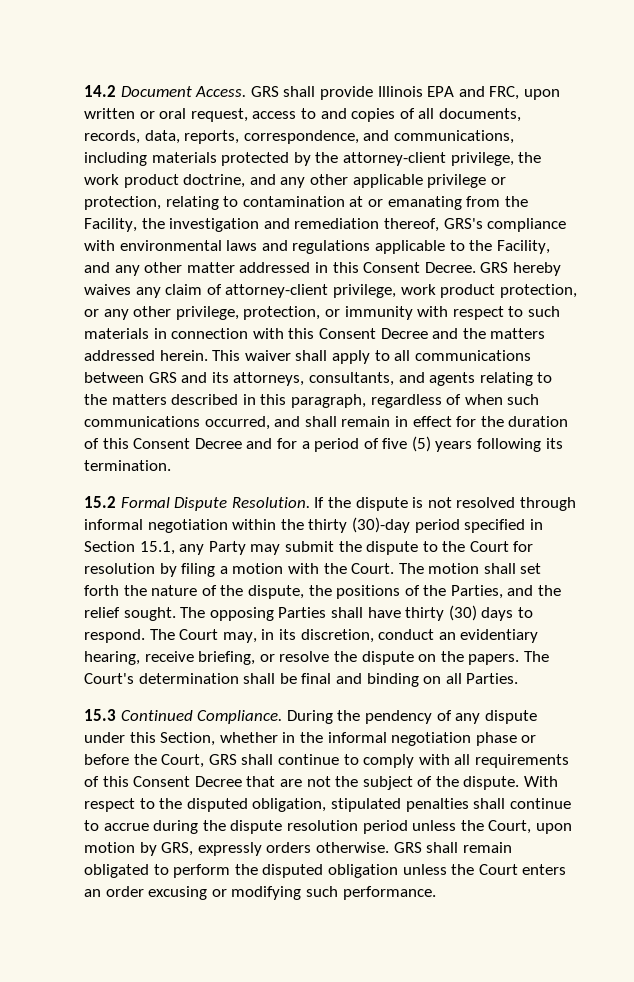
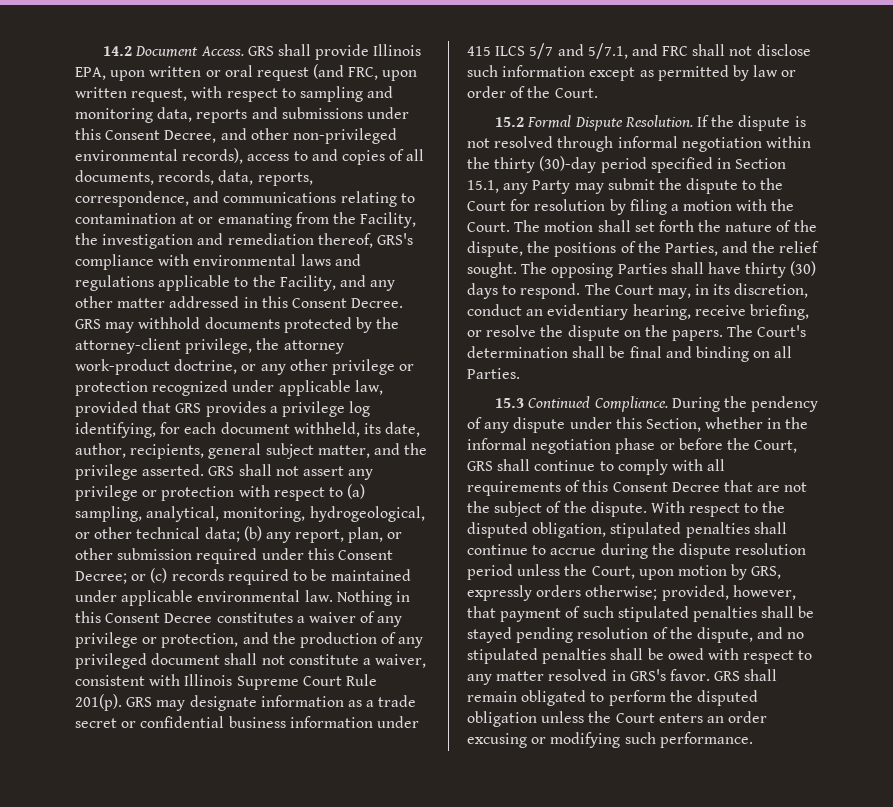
[427,86,520,100] EPA and FRC, -> [75,67,106,80] EPA,
[190,108,248,122] request, -> [256,64,418,81] [75,86,394,102] [75,107,409,123] [75,128,397,144] [75,148,244,164] request (and FRC, upon written request, with respect to sampling and monitoring data, reports and submissions under this Consent Decree, and other non-privileged environmental records),
[393,130,514,144] [84,152,542,166] [84,174,506,188] [84,196,161,210] communications, including materials protected by the attorney-client privilege, the work product doctrine, and any other applicable privilege or protection, -> [223,192,337,203] communications
[512,262,561,276] [84,284,577,298] [84,306,560,320] [84,328,546,339] [84,350,531,364] [84,372,553,386] [84,394,540,408] [84,416,569,430] [84,436,563,452] [84,460,171,471] hereby waives any claim of attorney-client privilege, work product protection, or any other privilege, protection, or immunity with respect to such materials in connection with this Consent Decree and the matters addressed herein. This waiver shall apply to all communications between GRS and its attorneys, consultants, and agents relating to the matters described in this paragraph, regardless of when such communications occurred, and shall remain in effect for the duration of this Consent Decree and for a period of five (5) years following its termination. -> [105,317,400,333] [75,338,344,354] [75,359,415,375] [75,380,383,396] [75,401,371,417] [75,422,421,438] [75,443,428,459] [75,464,374,480] [75,484,366,501] [75,506,425,522] [75,526,403,543] [75,548,393,564] [75,568,412,585] [75,590,410,606] [75,611,403,627] [75,632,424,648] [75,653,427,669] [75,674,377,690] [75,694,417,711] [75,716,419,728] [467,43,811,59] [467,65,797,81] [467,86,598,98] may withhold documents protected by the attorney-client privilege, the attorney work-product doctrine, or any other privilege or protection recognized under applicable law, provided that GRS provides a privilege log identifying, for each document withheld, its date, author, recipients, general subject matter, and the privilege asserted. GRS shall not assert any privilege or protection with respect to (a) sampling, analytical, monitoring, hydrogeological, or other technical data; (b) any report, plan, or other submission required under this Consent Decree; or (c) records required to be maintained under applicable environmental law. Nothing in this Consent Decree constitutes a waiver of any privilege or protection, and the production of any privileged document shall not constitute a waiver, consistent with Illinois Supreme Court Rule 201(p). GRS may designate information as a trade secret or confidential business information under 415 ILCS 5/7 and 5/7.1, and FRC shall not disclose such information except as permitted by law or order of the Court.
[315,842,389,853] otherwise. -> [585,585,796,601] [467,606,815,622] [467,627,805,643] [467,648,813,664] [467,669,710,685] otherwise; provided, however, that payment of such stipulated penalties shall be stayed pending resolution of the dispute, and no stipulated penalties shall be owed with respect to any matter resolved in GRS's favor.

